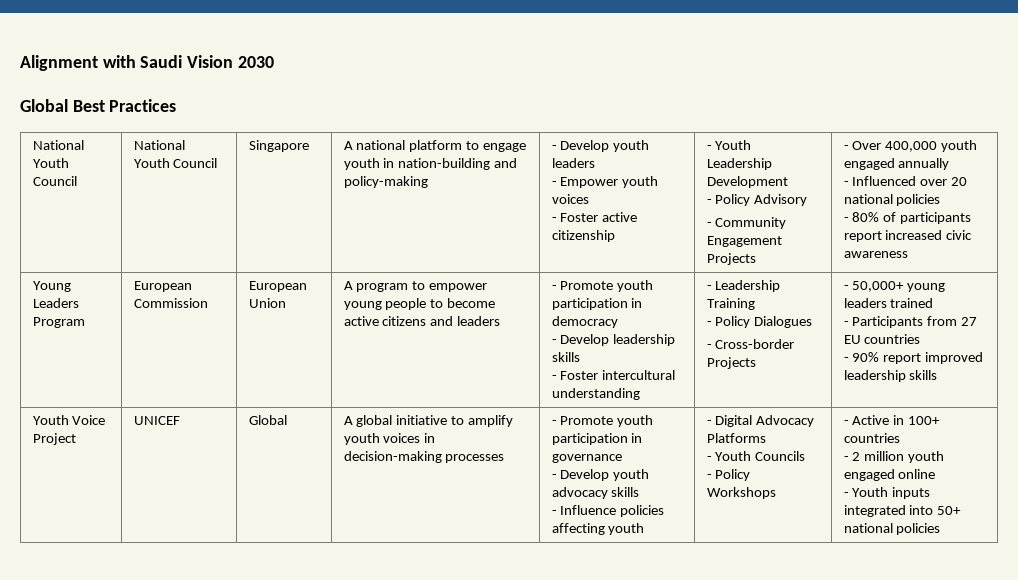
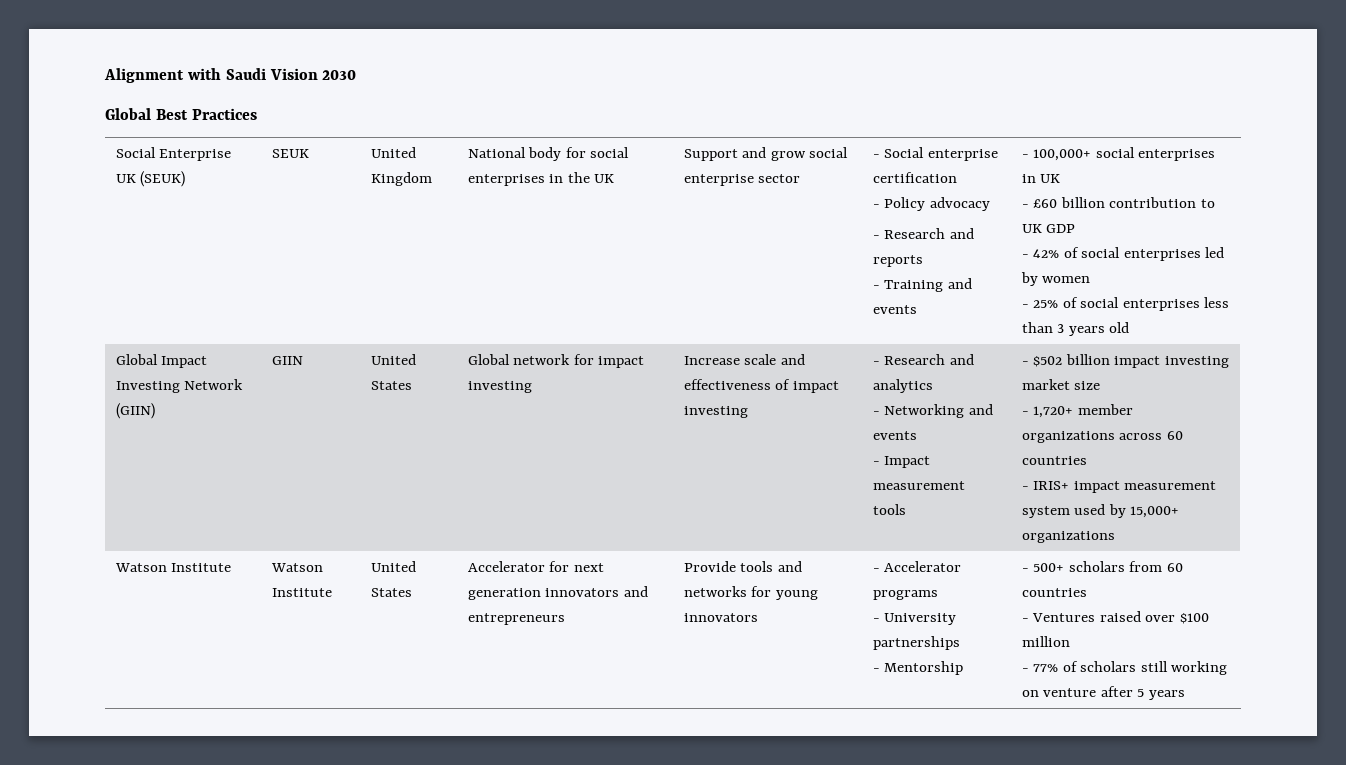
[32,140,84,150] [32,158,69,168] [32,176,77,186] [133,140,185,150] [133,158,218,168] [248,140,309,152] [343,140,527,152] [343,158,518,170] [343,176,428,188] [551,140,650,152] [551,158,595,168] [551,176,659,188] [551,194,589,204] [551,212,638,222] [551,230,615,242] [706,140,752,150] [706,158,772,170] [706,176,788,188] [706,194,808,206] [706,217,787,229] [706,236,782,247] [706,253,756,265] [843,140,978,152] [843,158,950,170] [843,176,968,186] [843,194,941,206] [843,212,972,224] [843,230,973,242] [843,251,908,258] [32,281,71,292] [32,298,79,308] [32,317,85,328] [133,281,192,292] [133,298,208,308] [248,281,307,292] [248,298,286,308] [343,281,488,292] [343,298,496,310] [343,316,501,326] [551,280,654,292] [551,298,643,310] [551,316,618,328] [551,334,676,346] [551,352,580,362] [551,370,676,380] [551,388,640,400] [706,280,781,292] [706,298,755,310] [706,316,813,328] [706,339,795,349] [706,357,756,369] [843,281,946,292] [843,298,934,308] [843,316,978,328] [843,334,921,344] [843,352,984,364] [843,370,938,382] [32,415,106,425] [32,433,76,445] [133,416,180,425] [248,415,287,425] [343,415,514,427] [343,433,436,445] [343,451,505,463] [551,415,654,427] [551,433,643,445] [551,454,622,463] [551,469,650,481] [551,487,640,499] [551,505,665,517] [551,523,645,535] [706,415,815,427] [706,433,766,443] [706,451,806,461] [706,469,751,481] [706,487,776,499] [843,415,941,425] [843,433,900,443] [843,451,945,463] [843,469,936,481] [843,487,931,499] [843,505,962,517] [843,523,941,535] National Youth Council | National Youth Council | Singapore | A national platform to engage youth in nation-building and policy-making | - Develop youth leaders // - Empower youth voices // - Foster active citizenship | - Youth Leadership Development // - Policy Advisory // - Community Engagement Projects | - Over 400,000 youth engaged annually // - Influenced over 20 national policies // - 80% of participants report increased civic awareness // Young Leaders Program | European Commission | European Union | A program to empower young people to become active citizens and leaders | - Promote youth participation in democracy // - Develop leadership skills // - Foster intercultural understanding | - Leadership Training // - Policy Dialogues // - Cross-border Projects | - 50,000+ young leaders trained // - Participants from 27 EU countries // - 90% report improved leadership skills // Youth Voice Project | UNICEF | Global | A global initiative to amplify youth voices in decision-making processes | - Promote youth participation in governance // - Develop youth advocacy skills // - Influence policies affecting youth | - Digital Advocacy Platforms // - Youth Councils // - Policy Workshops | - Active in 100+ countries // - 2 million youth engaged online // - Youth inputs integrated into 50+ national policies -> [115,147,232,161] [115,171,186,187] [271,149,309,158] [370,147,416,158] [370,172,432,186] [467,147,630,161] [467,172,615,186] [683,147,849,161] [683,174,801,186] [872,147,998,161] [872,172,957,183] [872,197,990,211] [872,228,974,239] [872,255,923,267] [872,278,972,292] [872,305,917,314] [1021,147,1216,161] [1021,174,1061,183] [1021,197,1215,208] [1021,224,1076,233] [1021,247,1225,261] [1020,272,1091,286] [1021,297,1230,311] [1021,322,1130,336] [115,354,208,368] [115,379,244,393] [115,403,155,419] [271,356,303,365] [370,354,416,365] [370,381,412,390] [467,354,645,368] [467,381,532,393] [683,354,805,365] [683,379,839,393] [683,406,748,418] [872,354,974,365] [872,379,933,393] [872,404,993,418] [872,431,917,440] [872,456,931,468] [872,481,965,490] [872,504,906,515] [1021,354,1229,368] [1021,379,1101,390] [1021,404,1133,418] [1021,431,1183,443] [1021,456,1087,465] [1021,481,1217,493] [1021,504,1180,518] [1021,531,1115,543] [114,563,232,572] [270,563,323,572] [271,588,332,597] [370,561,416,572] [370,588,412,597] [467,561,604,572] [467,586,648,600] [467,613,565,625] [683,561,802,572] [683,586,818,600] [683,613,758,622] [872,561,962,572] [872,590,938,600] [872,613,957,625] [872,636,960,650] [872,661,964,675] [1021,561,1183,572] [1021,588,1087,597] [1021,611,1209,624] [1021,636,1070,647] [1021,661,1228,675] [1021,686,1185,700] Social Enterprise UK (SEUK) | SEUK | United Kingdom | National body for social enterprises in the UK | Support and grow social enterprise sector | - Social enterprise certification // - Policy advocacy // - Research and reports // - Training and events | - 100,000+ social enterprises in UK // - £60 billion contribution to UK GDP // - 42% of social enterprises led by women // - 25% of social enterprises less than 3 years old // Global Impact Investing Network (GIIN) | GIIN | United States | Global network for impact investing | Increase scale and effectiveness of impact investing | - Research and analytics // - Networking and events // - Impact measurement tools | - $502 billion impact investing market size // - 1,720+ member organizations across 60 countries // - IRIS+ impact measurement system used by 15,000+ organizations // Watson Institute | Watson Institute | United States | Accelerator for next generation innovators and entrepreneurs | Provide tools and networks for young innovators | - Accelerator programs // - University partnerships // - Mentorship | - 500+ scholars from 60 countries // - Ventures raised over $100 million // - 77% of scholars still working on venture after 5 years

